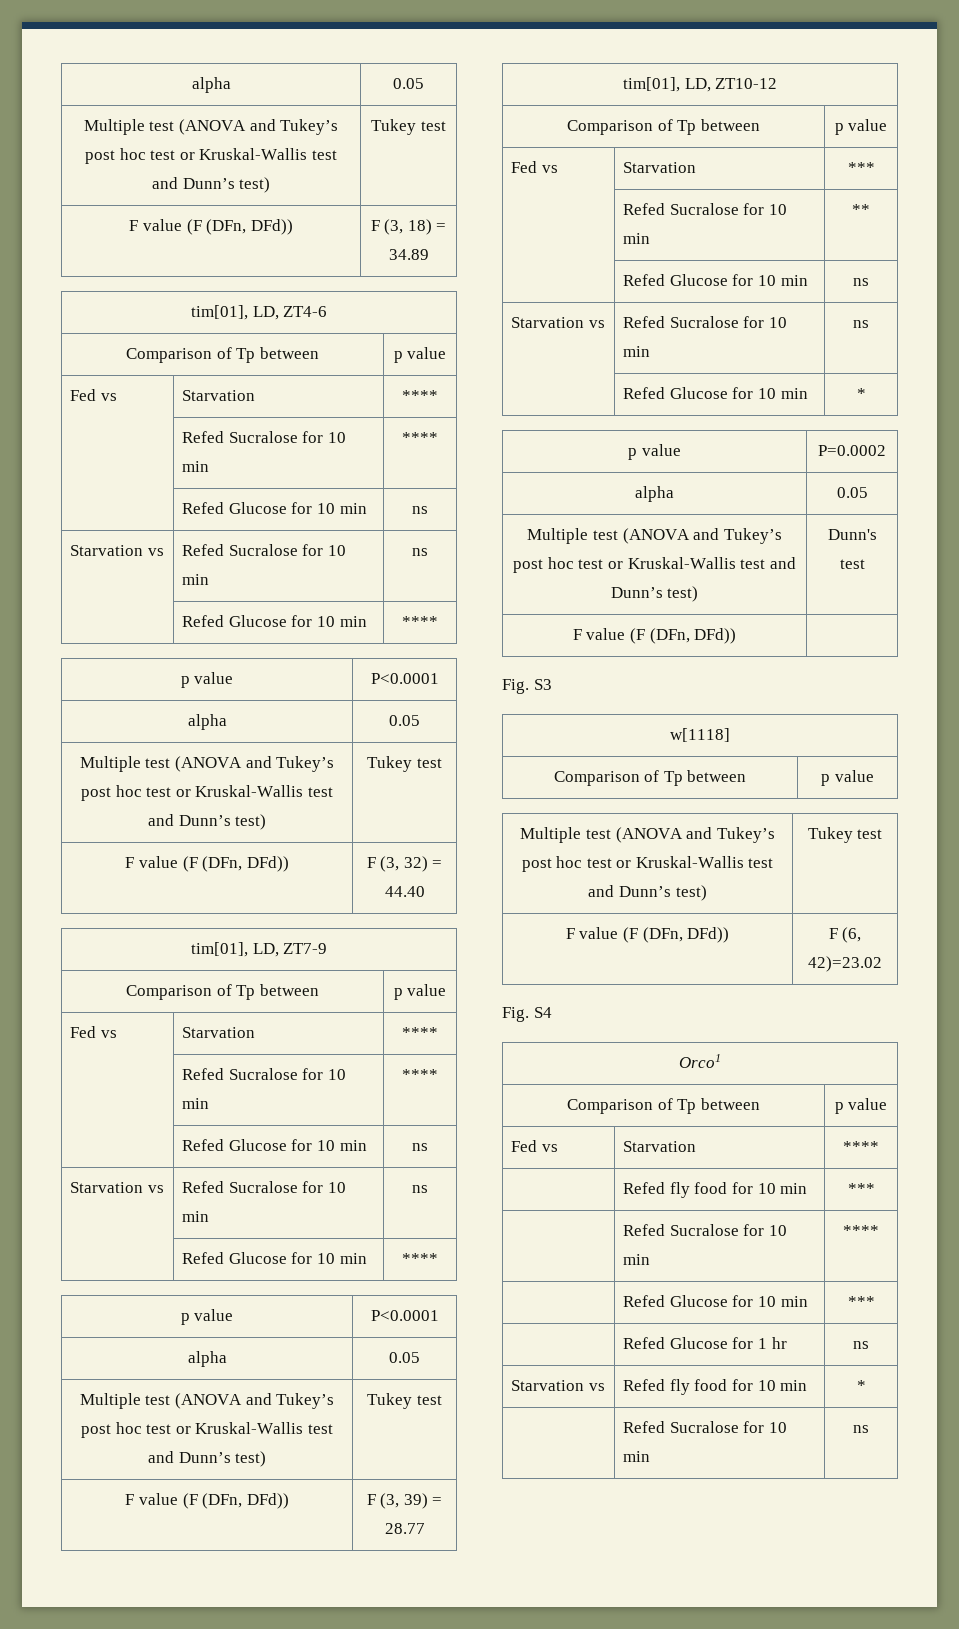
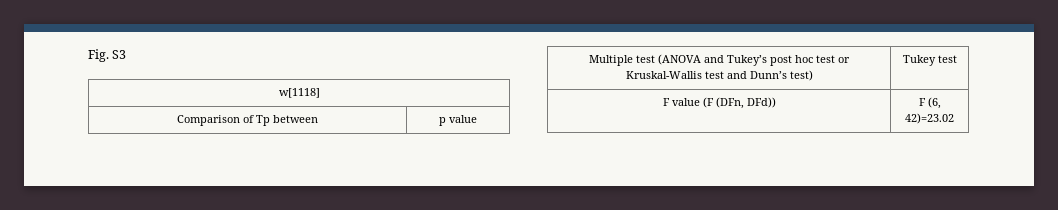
[191,77,231,93] [393,78,424,89] [83,119,339,135] [85,148,337,164] [151,177,271,193] [371,119,446,135] [129,219,293,235] [370,219,447,235] [388,249,429,260] [190,305,328,320] [126,347,319,363] [393,347,447,363] [70,389,117,401] [182,390,256,401] [402,390,438,401] [182,431,346,443] [182,461,210,472] [402,432,438,443] [182,502,367,514] [412,506,428,514] [70,545,164,556] [182,544,346,556] [182,574,210,585] [412,548,428,556] [182,615,367,627] [402,616,438,627] [180,672,234,688] [370,673,439,684] [187,714,227,730] [389,715,420,726] [79,756,335,772] [81,785,333,801] [147,814,267,830] [367,756,442,772] [125,856,289,872] [366,856,443,872] [384,886,425,897] [190,942,328,957] [126,984,319,1000] [393,984,447,1000] [70,1026,117,1038] [182,1027,256,1038] [402,1027,438,1038] [182,1068,346,1080] [182,1098,210,1109] [402,1069,438,1080] [182,1139,367,1151] [412,1143,428,1151] [70,1182,164,1193] [182,1181,346,1193] [182,1211,210,1222] [412,1185,428,1193] [182,1252,367,1264] [402,1253,438,1264] [180,1309,234,1325] [370,1310,439,1321] [187,1351,227,1367] [389,1352,420,1363] [79,1393,335,1409] [81,1422,333,1438] [147,1451,267,1467] [367,1393,442,1409] [125,1493,289,1509] [366,1493,443,1509] [384,1523,425,1534] [622,77,778,92] [567,119,760,135] [834,119,888,135] [511,161,558,173] [623,162,697,173] [847,162,875,173] [623,203,787,215] [623,233,651,244] [852,204,870,215] [623,274,808,286] [853,278,869,286] [511,317,605,328] [623,316,787,328] [623,346,651,357] [853,320,869,328] [623,387,808,399] [856,388,866,399] [628,444,681,460] [818,445,886,456] [635,486,674,502] [836,487,868,498] [527,528,782,544] [513,557,796,573] [610,586,699,602] [827,529,877,540] [839,559,865,569] [572,628,737,644] alpha | 0.05 // Multiple test (ANOVA and Tukey’s post hoc test or Kruskal-Wallis test and Dunn’s test) | Tukey test // F value (F (DFn, DFd)) | F (3, 18) = 34.89 // tim[01], LD, ZT4-6 // Comparison of Tp between | p value // Fed vs | Starvation | **** // | Refed Sucralose for 10 min | **** // | Refed Glucose for 10 min | ns // Starvation vs | Refed Sucralose for 10 min | ns // | Refed Glucose for 10 min | **** // p value | P<0.0001 // alpha | 0.05 // Multiple test (ANOVA and Tukey’s post hoc test or Kruskal-Wallis test and Dunn’s test) | Tukey test // F value (F (DFn, DFd)) | F (3, 32) = 44.40 // tim[01], LD, ZT7-9 // Comparison of Tp between | p value // Fed vs | Starvation | **** // | Refed Sucralose for 10 min | **** // | Refed Glucose for 10 min | ns // Starvation vs | Refed Sucralose for 10 min | ns // | Refed Glucose for 10 min | **** // p value | P<0.0001 // alpha | 0.05 // Multiple test (ANOVA and Tukey’s post hoc test or Kruskal-Wallis test and Dunn’s test) | Tukey test // F value (F (DFn, DFd)) | F (3, 39) = 28.77 // tim[01], LD, ZT10-12 // Comparison of Tp between | p value // Fed vs | Starvation | *** // | Refed Sucralose for 10 min | ** // | Refed Glucose for 10 min | ns // Starvation vs | Refed Sucralose for 10 min | ns // | Refed Glucose for 10 min | * // p value | P=0.0002 // alpha | 0.05 // Multiple test (ANOVA and Tukey’s post hoc test or Kruskal-Wallis test and Dunn’s test) | Dunn's test // F value (F (DFn, DFd)) | // -> (88, 55) none
[502,1007,552,1022] [679,1054,721,1068] [567,1098,760,1114] [834,1098,888,1114] [511,1140,558,1152] [623,1141,697,1152] [843,1141,879,1152] [623,1182,808,1198] [847,1183,875,1194] [623,1224,787,1236] [623,1254,651,1265] [843,1225,879,1236] [623,1295,808,1307] [847,1296,875,1307] [623,1337,787,1349] [853,1341,869,1349] [511,1380,605,1391] [623,1379,808,1395] [856,1380,866,1391] [623,1421,787,1433] [623,1451,651,1462] [853,1425,869,1433] // Fig. S4 // Orco1 // Comparison of Tp between | p value // Fed vs | Starvation | **** // | Refed fly food for 10 min | *** // | Refed Sucralose for 10 min | **** // | Refed Glucose for 10 min | *** // | Refed Glucose for 1 hr | ns // Starvation vs | Refed fly food for 10 min | * // | Refed Sucralose for 10 min | ns -> (954, 118) none

